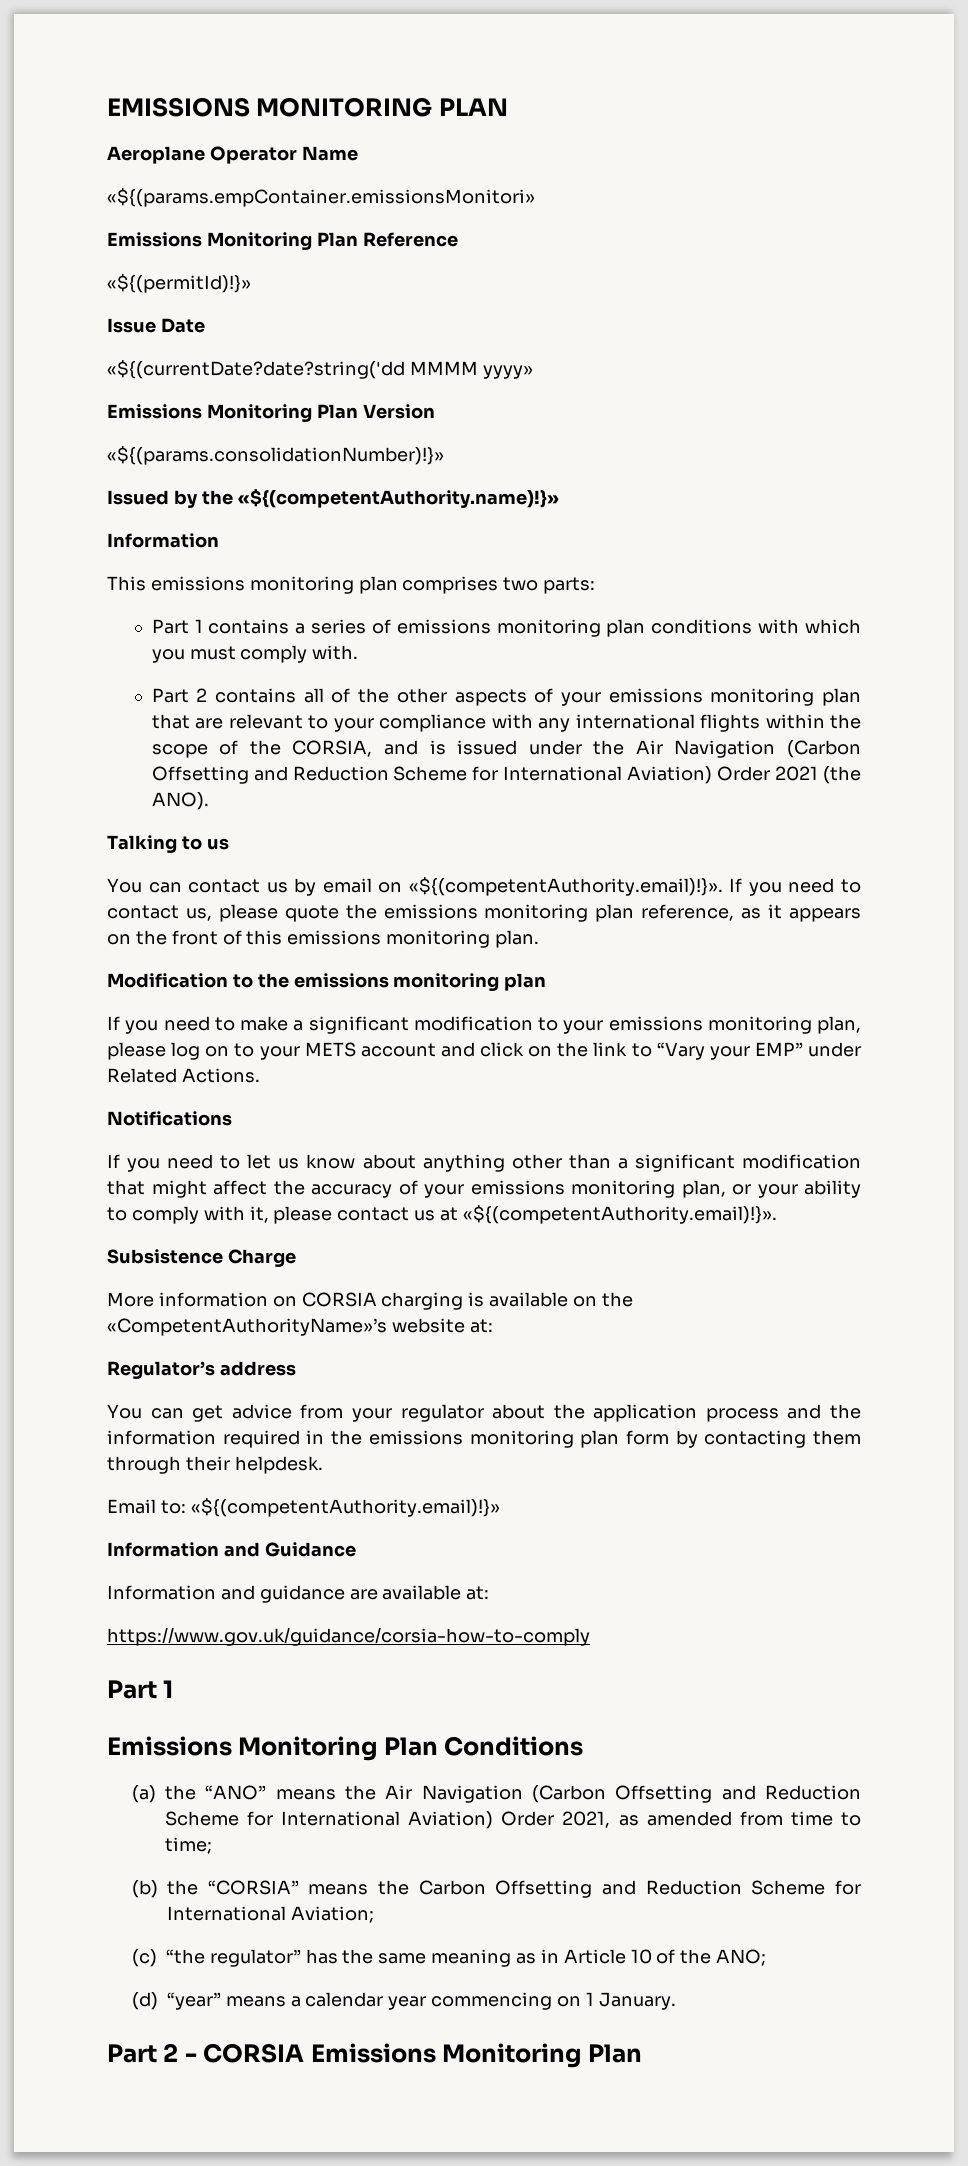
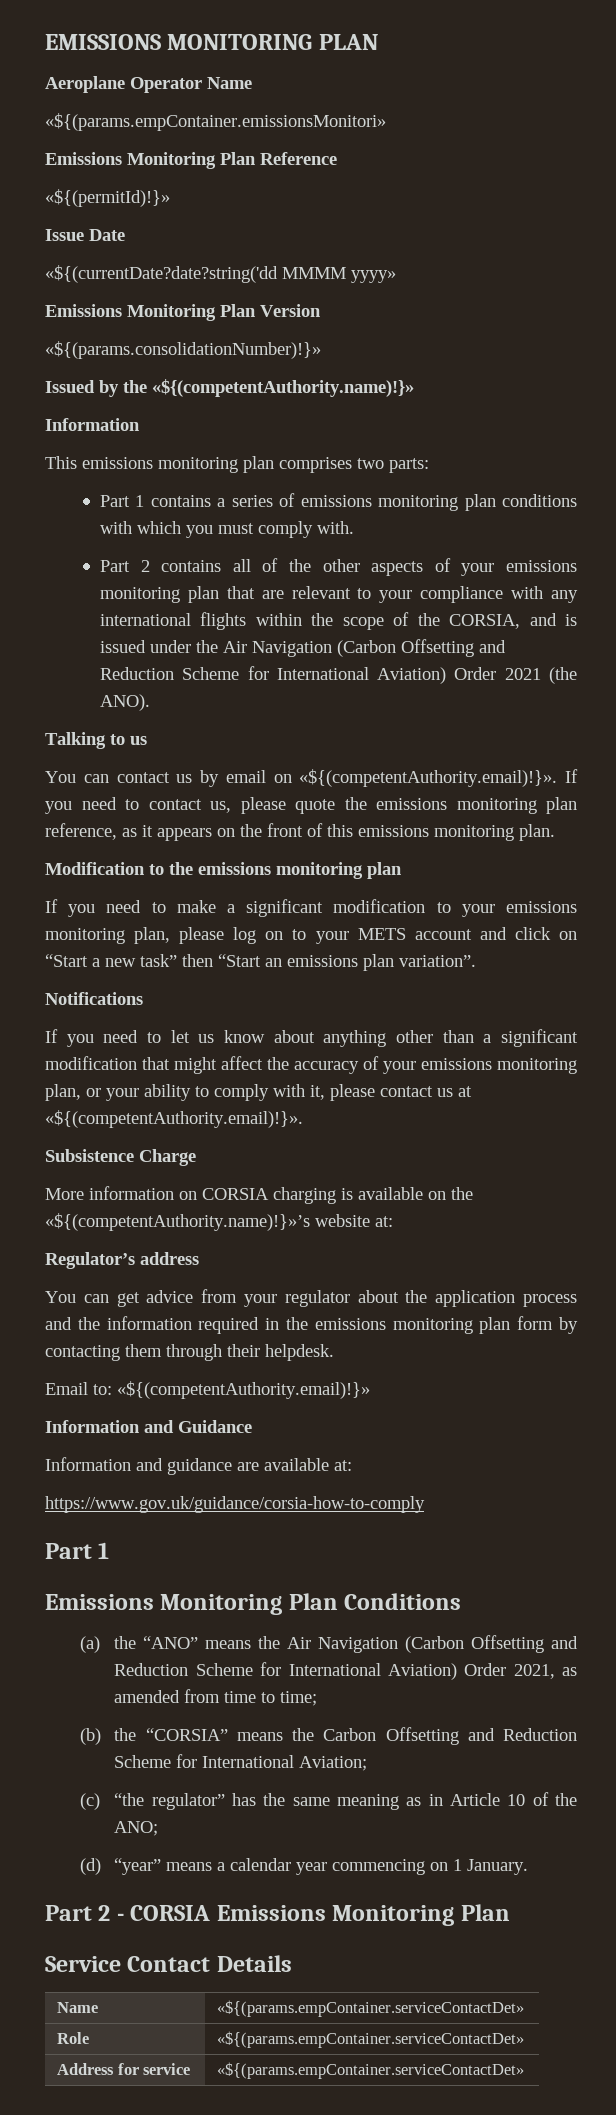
[557,1042,861,1060] [107,1068,260,1083] the link to “Vary your EMP” under Related Actions. -> [45,954,476,971] “Start a new task” then “Start an emissions plan variation”.
[107,1318,387,1336] «CompetentAuthorityName»’s -> [45,1213,310,1231] «${(competentAuthority.name)!}»’s
(642, 2053) none -> [45,1955,292,1972] [57,2002,99,2013] [217,2000,525,2017] [57,2032,90,2044] [217,2031,525,2048] [57,2063,191,2075] [217,2062,525,2079] // Service Contact Details // Name | «${(params.empContainer.serviceContactDet» // Role | «${(params.empContainer.serviceContactDet» // Address for service | «${(params.empContainer.serviceContactDet»

